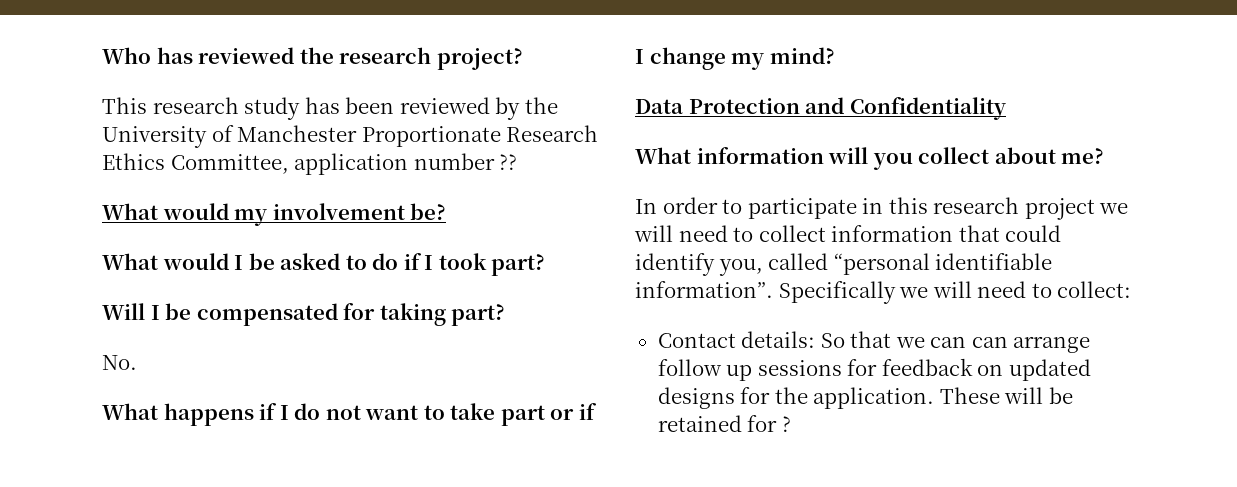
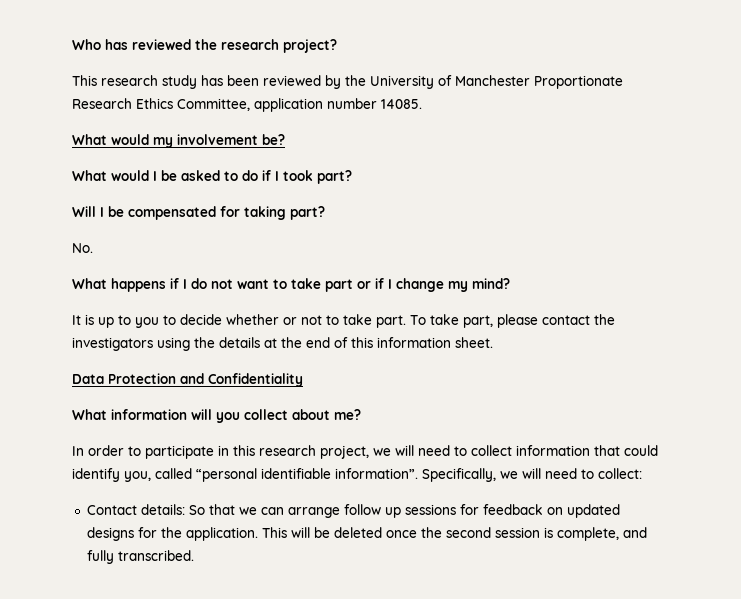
[499,154,518,170] ?? -> [381,99,422,109] 14085.
(835, 55) none -> [72,314,615,328] [72,337,493,351] // It is up to you to decide whether or not to take part. To take part, please contact the investigators using the details at the end of this information sheet.
[1024,198,1095,220] project -> [320,445,369,459] project,
[778,281,896,304] Specifically -> [422,468,496,482] Specifically,
[971,336,1008,348] can -> (284, 511) none
[939,387,1000,404] These -> [261,527,287,538] This
[657,415,791,432] retained for ? -> [333,527,647,541] [86,550,194,564] deleted once the second session is complete, and fully transcribed.

